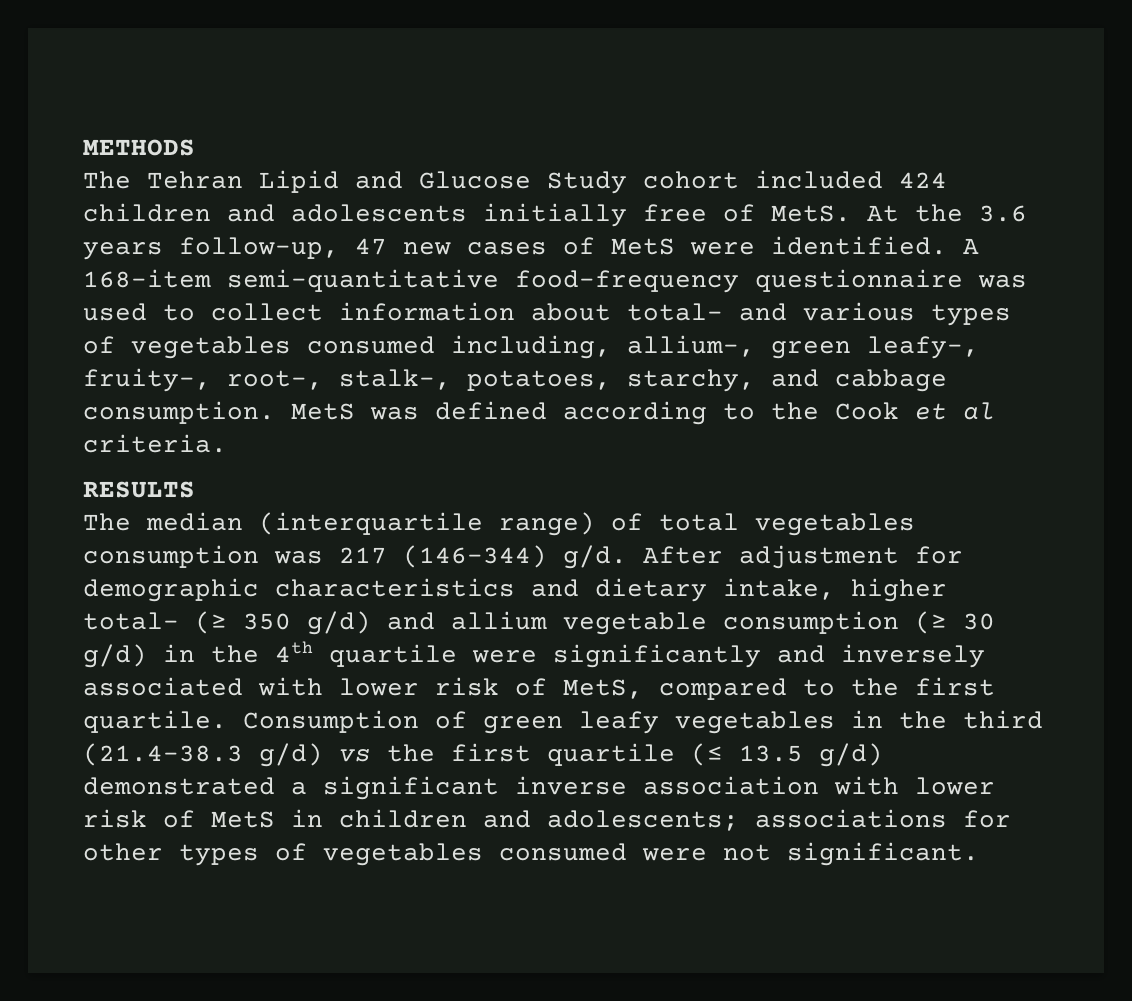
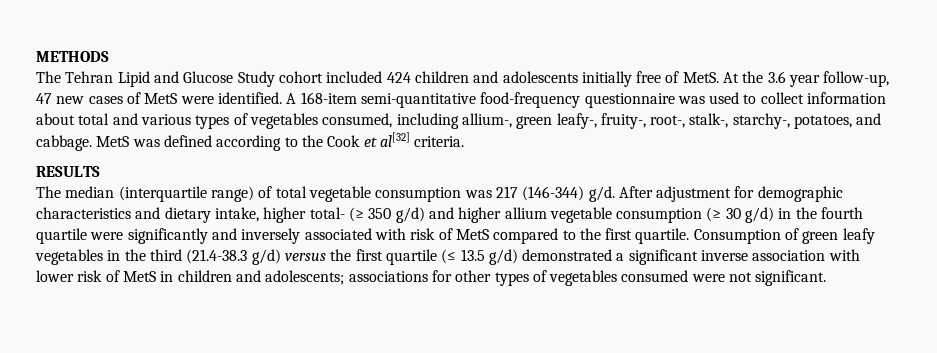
[83,242,163,260] years -> [789,75,821,87] year
[627,303,723,321] total- -> [78,113,110,125] total
[307,335,611,359] consumed including, -> [322,113,459,129] consumed, including
[467,369,947,392] [83,401,275,424] potatoes, starchy, and cabbage consumption. -> [732,113,882,129] [36,135,92,151] starchy-, potatoes, and cabbage.
[963,402,995,420] al -> [379,132,410,147] al[32]
[755,513,915,536] vegetables -> [308,186,371,202] vegetable
(435, 621) none -> [458,207,502,223] higher
[275,641,313,662] 4th -> [821,207,864,219] fourth
[339,677,643,699] lower risk of MetS, -> [410,228,489,240] risk of MetS
[339,749,371,762] vs -> [284,253,326,261] versus

